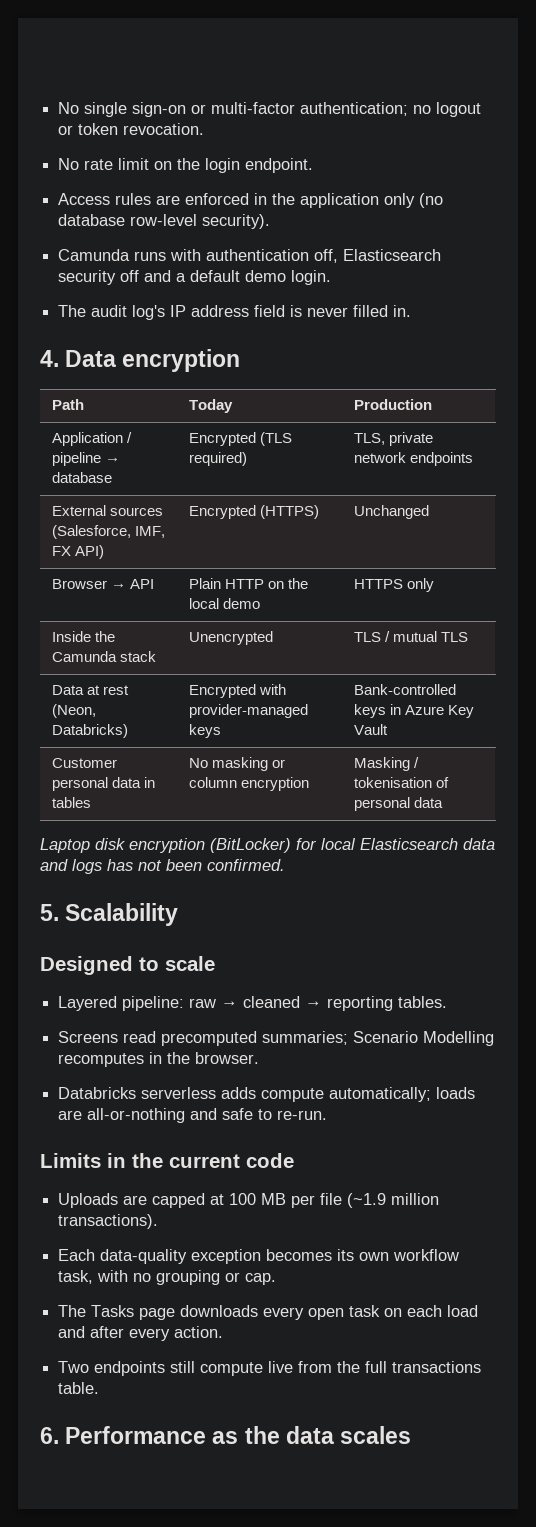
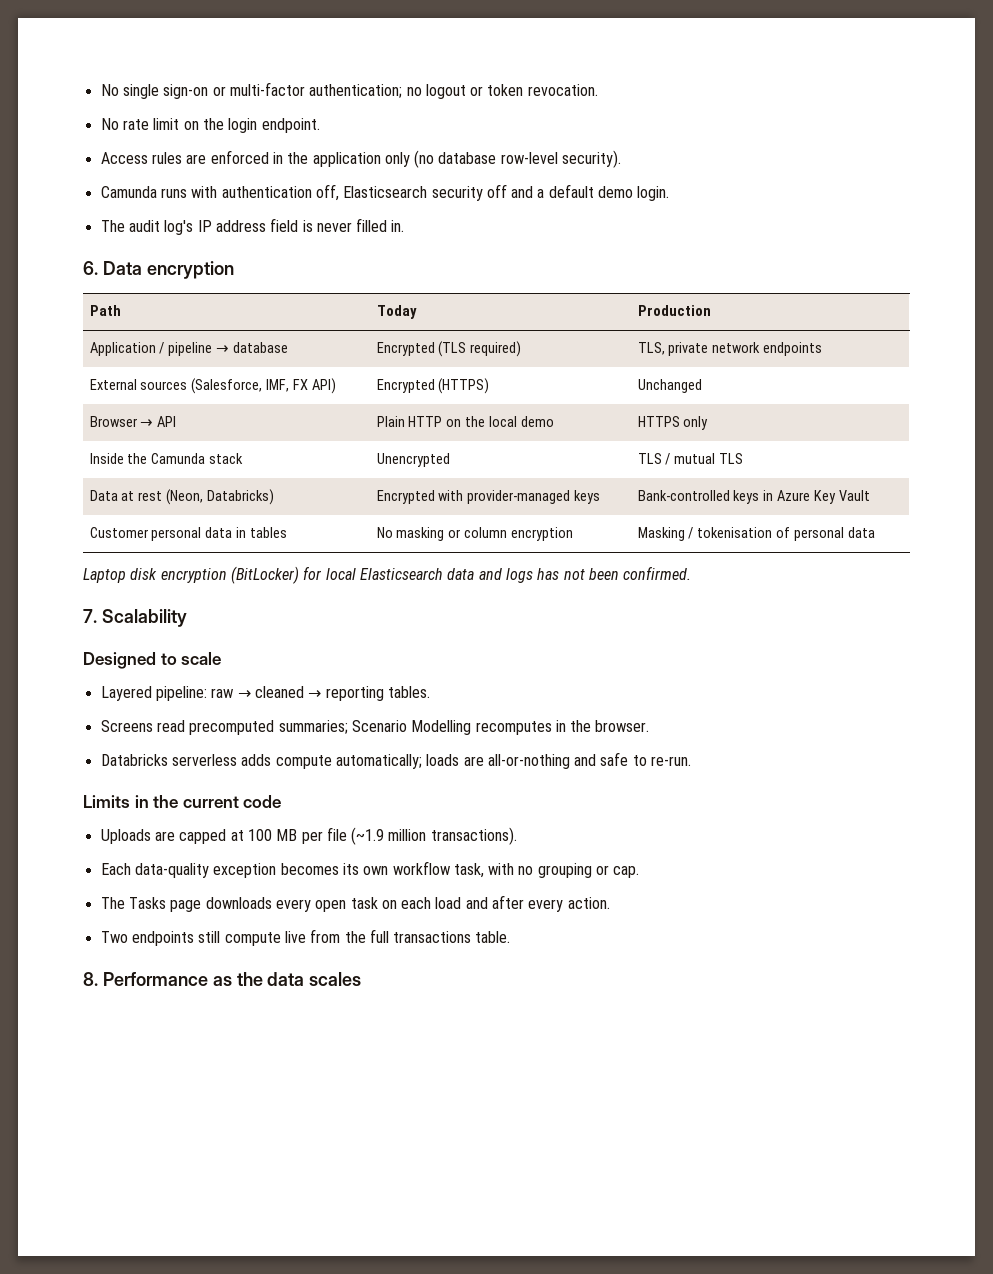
[40,350,59,367] 4. -> [83,261,98,275] 6.
[40,904,59,921] 5. -> [83,609,97,623] 7.
[40,1427,59,1444] 6. -> [83,972,98,986] 8.

